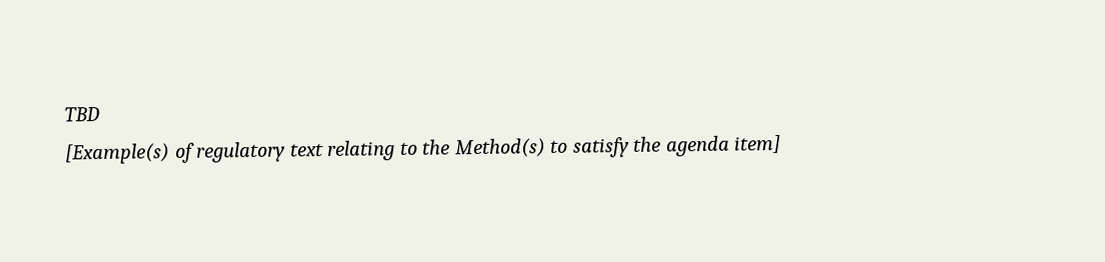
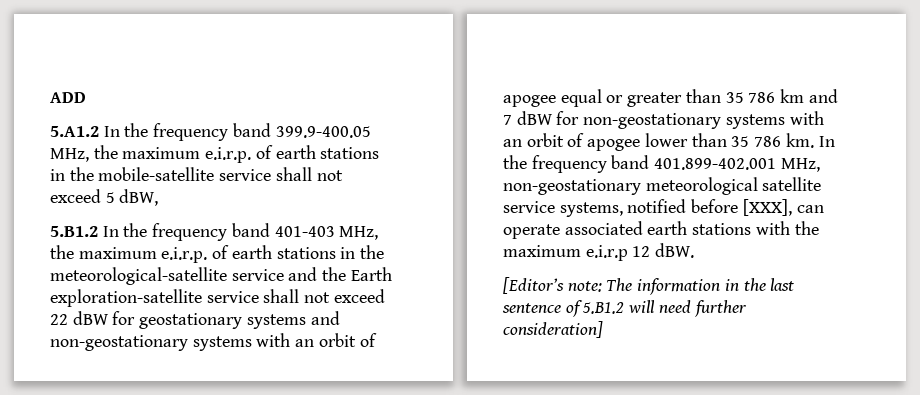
[64,107,100,122] [65,134,782,165] TBD // [Example(s) of regulatory text relating to the Method(s) to satisfy the agenda item] -> [50,92,86,103] [50,123,371,141] [50,145,380,163] [50,167,343,181] [50,189,159,206] [50,223,379,241] [50,245,385,263] [50,267,392,285] [50,289,385,307] [50,311,340,329] [50,333,377,351] [503,89,838,107] [503,111,824,129] [503,133,835,151] [503,155,820,173] [503,177,822,195] [503,199,824,217] [503,221,819,239] [503,243,695,261] [503,277,795,295] [502,300,747,317] [503,321,603,338] ADD // 5.A1.2 In the frequency band 399.9-400.05 MHz, the maximum e.i.r.p. of earth stations in the mobile-satellite service shall not exceed 5 dBW, // 5.B1.2 In the frequency band 401-403 MHz, the maximum e.i.r.p. of earth stations in the meteorological-satellite service and the Earth exploration-satellite service shall not exceed 22 dBW for geostationary systems and non-geostationary systems with an orbit of apogee equal or greater than 35 786 km and 7 dBW for non-geostationary systems with an orbit of apogee lower than 35 786 km. In the frequency band 401.899-402.001 MHz, non-geostationary meteorological satellite service systems, notified before [XXX], can operate associated earth stations with the maximum e.i.r.p 12 dBW. // [Editor’s note: The information in the last sentence of 5.B1.2 will need further consideration]

